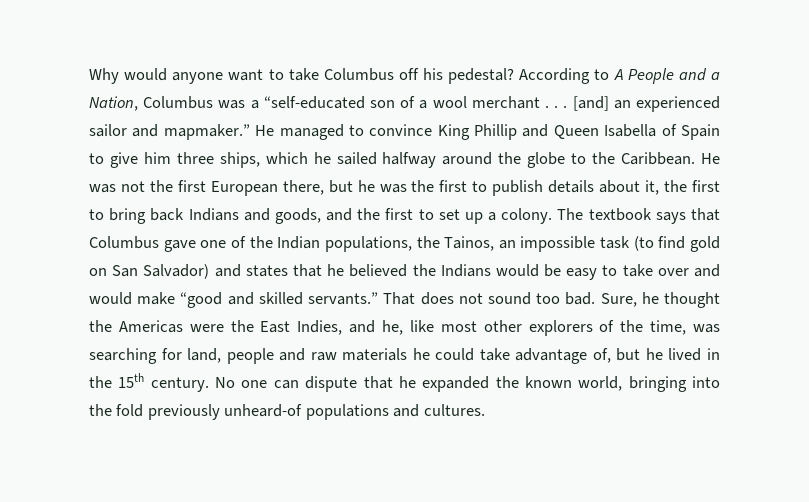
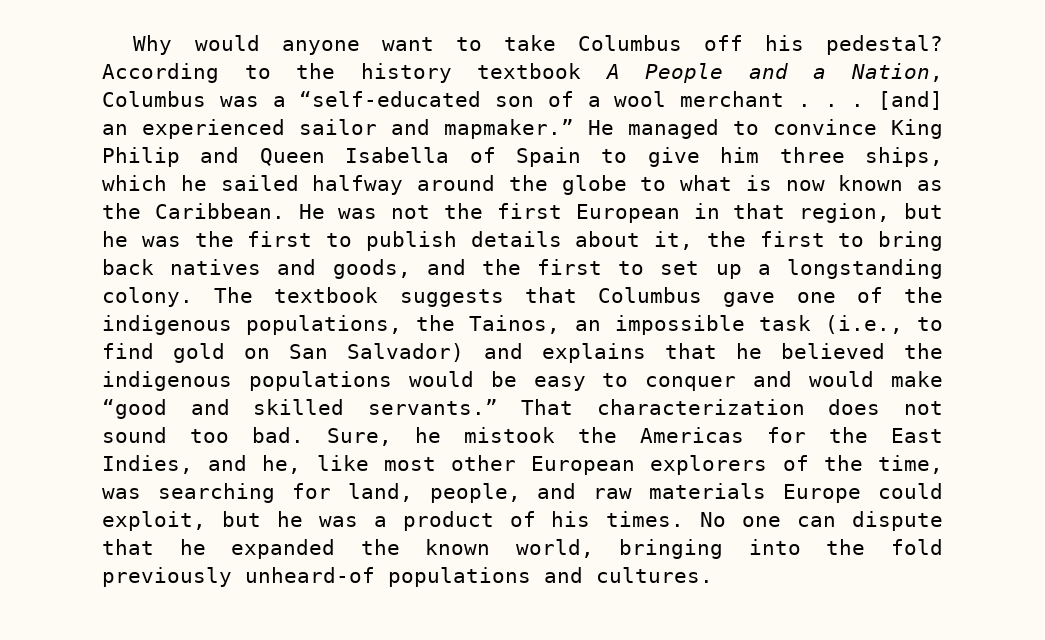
(610, 74) none -> [296,63,582,83] the history textbook
[474,124,518,140] Phillip -> [102,147,180,167] Philip
(587, 158) none -> [680,175,943,191] what is now known as
[282,180,324,195] there, -> [693,203,891,223] in that region,
[188,208,239,221] Indians -> [170,259,262,275] natives
(497, 216) none -> [786,259,943,279] longstanding
[655,212,686,224] says -> [399,289,504,307] suggests
[277,236,321,249] Indian -> [102,315,232,335] indigenous
[633,236,654,251] (to -> [824,315,943,334] (i.e., to
[245,265,288,277] states -> [541,343,646,363] explains
[440,264,491,277] Indians -> [102,371,392,391] indigenous populations
[622,264,689,277] take over -> [645,376,737,391] conquer
(416, 298) none -> [596,399,805,415] characterization
[664,292,720,308] thought -> [464,427,555,443] mistook
[189,324,224,332] were -> [767,427,806,443] for
(522, 326) none -> [531,456,636,475] European
[226,348,274,364] people -> [429,483,521,503] people,
[412,348,720,364] [89,373,209,392] he could take advantage of, but he lived in the 15th century. -> [783,483,944,503] [102,511,685,531] Europe could exploit, but he was a product of his times.

